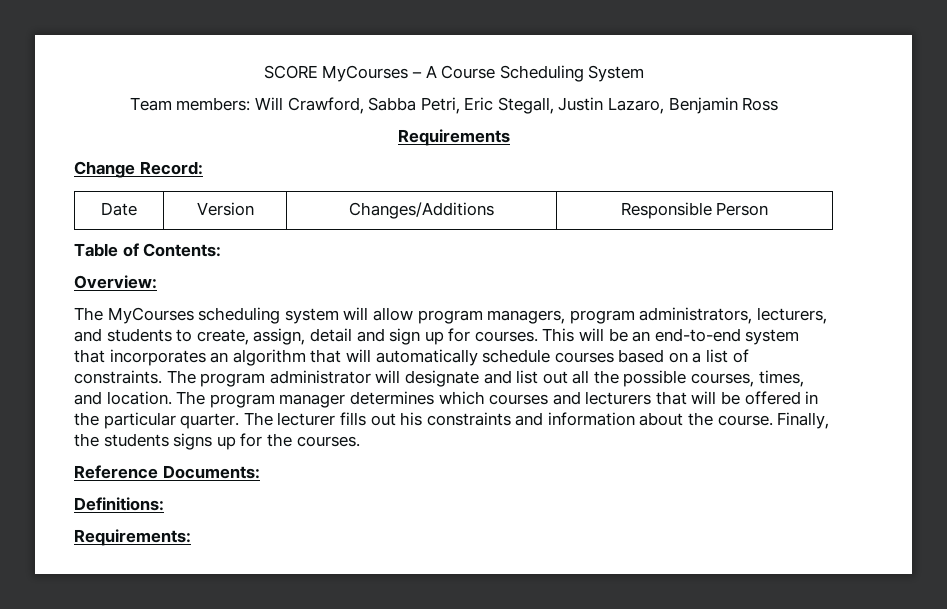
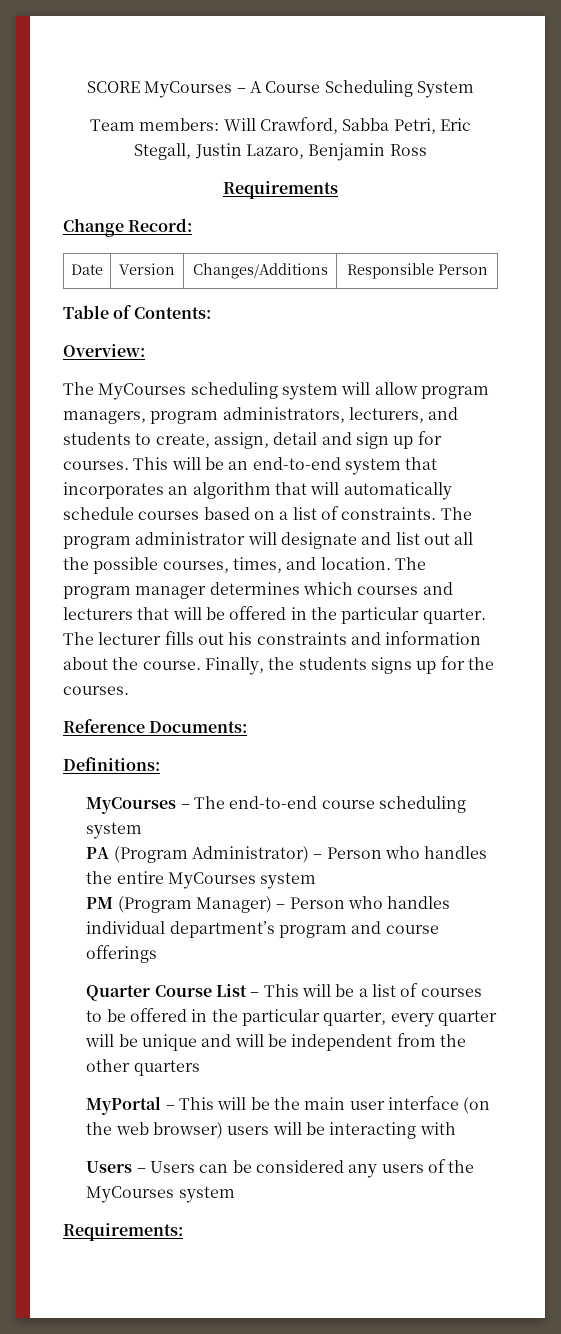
(164, 504) none -> [86,796,467,814] [86,822,143,839] [86,846,488,863] [86,871,317,889] [86,896,451,913] [86,921,439,938] [86,945,158,963] [86,983,482,1001] [86,1008,497,1027] [85,1033,466,1051] [86,1059,200,1076] [86,1096,491,1115] [86,1122,456,1139] [86,1159,475,1178] [86,1186,235,1203] // MyCourses – The end-to-end course scheduling system // PA (Program Administrator) – Person who handles the entire MyCourses system // PM (Program Manager) – Person who handles individual department’s program and course offerings // Quarter Course List – This will be a list of courses to be offered in the particular quarter, every quarter will be unique and will be independent from the other quarters // MyPortal – This will be the main user interface (on the web browser) users will be interacting with // Users – Users can be considered any users of the MyCourses system

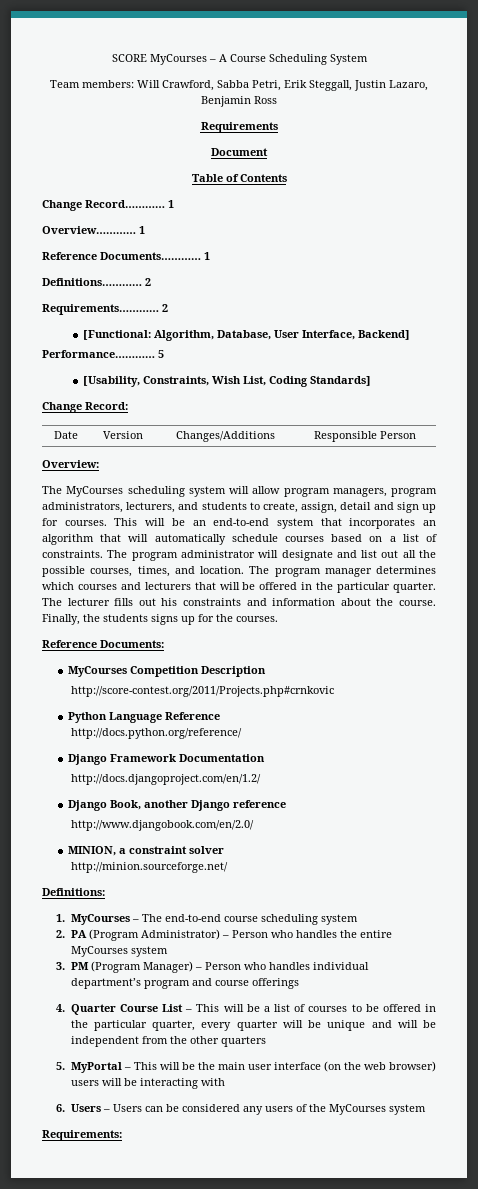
[439,118,471,131] [134,143,192,160] Eric Stegall, -> [284,80,352,91] Erik Steggall,
(338, 190) none -> [211,148,268,156] [191,174,287,182] [42,200,174,211] [42,226,145,234] [42,252,210,260] [42,278,151,286] [42,304,168,315] [82,330,410,341] [42,350,164,358] [82,376,371,387] // Document // Table of Contents // Change Record………… 1 // Overview………… 1 // Reference Documents………… 1 // Definitions………… 2 // Requirements………… 2 // [Functional: Algorithm, Database, User Interface, Backend] // Performance………… 5 // [Usability, Constraints, Wish List, Coding Standards]
[63,305,211,319] // Table of Contents: -> (416, 435) none
(248, 727) none -> [68,666,267,677] [70,686,334,697] [68,712,221,723] [70,728,242,739] [68,754,266,765] [70,774,261,785] [68,800,287,811] [70,820,254,831] [68,846,225,856] [70,862,228,873] // MyCourses Competition Description // http://score-contest.org/2011/Projects.php#crnkovic // Python Language Reference // http://docs.python.org/reference/ // Django Framework Documentation // http://docs.djangoproject.com/en/1.2/ // Django Book, another Django reference // http://www.djangobook.com/en/2.0/ // MINION, a constraint solver // http://minion.sourceforge.net/
(160, 764) none -> [56,914,66,922] 1.
(143, 830) none -> [56,930,66,938] 2.
(317, 880) none -> [56,962,66,970] 3.
(158, 954) none -> [56,1004,66,1012] 4.
(200, 1068) none -> [56,1062,66,1070] 5.
(456, 1128) none -> [56,1104,66,1112] 6.

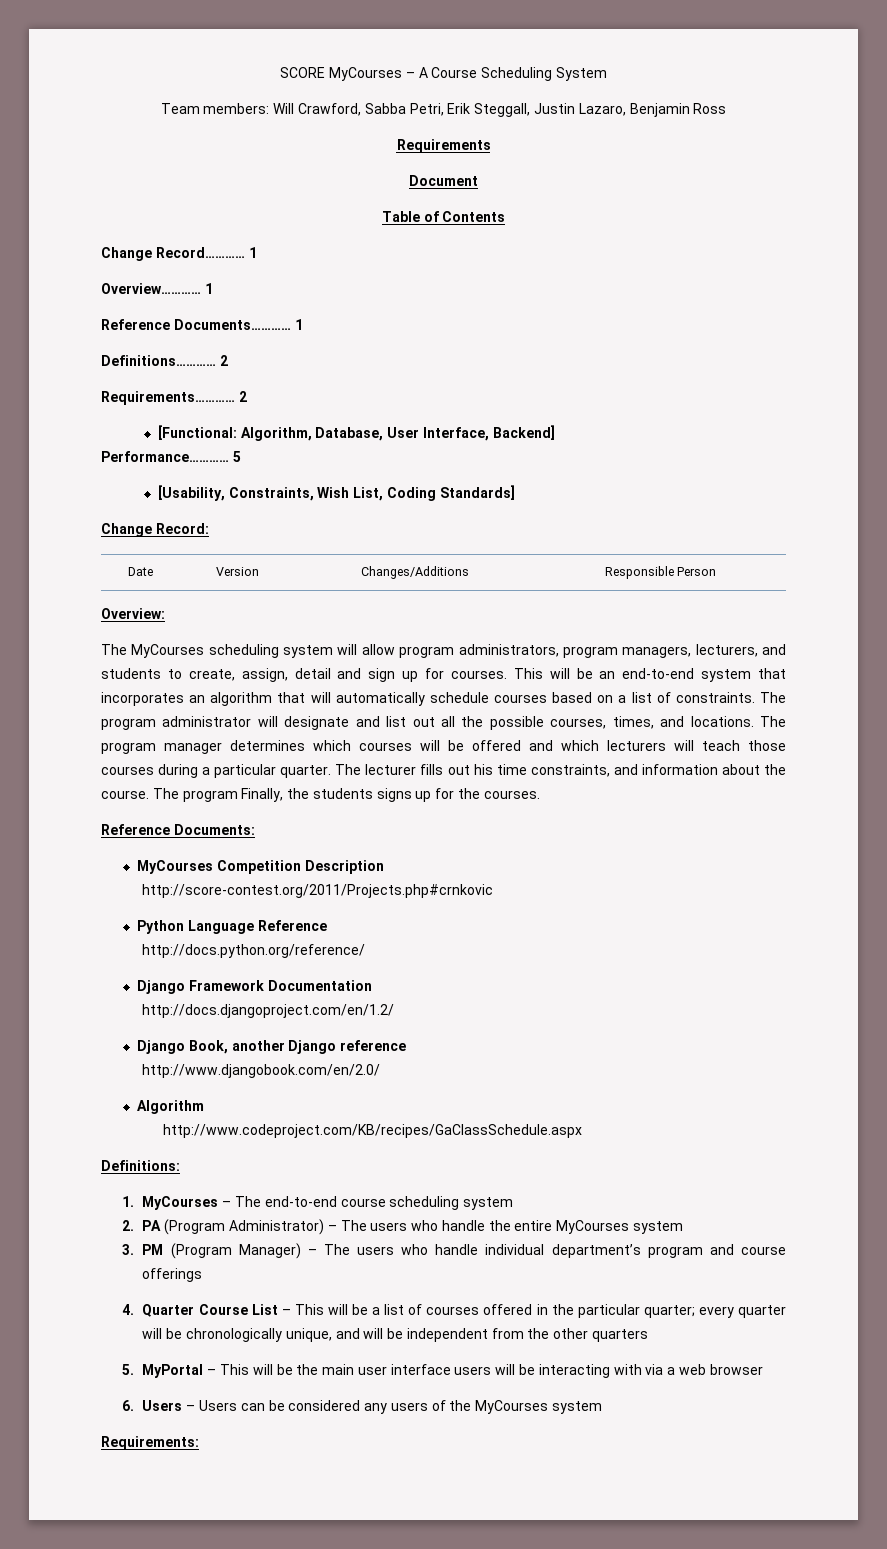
[332,488,437,497] [42,502,123,513] managers, program administrators, -> [458,644,692,658] administrators, program managers,
[200,566,244,574] location. -> [690,716,754,727] locations.
[120,582,334,590] and lecturers that will be offered in the -> [420,740,786,751] [101,764,211,778] will be offered and which lecturers will teach those courses during a
[182,598,241,606] constraints -> [496,764,610,777] time constraints,
(436, 603) none -> [152,788,238,802] The program
[68,846,225,856] [70,862,228,873] MINION, a constraint solver // http://minion.sourceforge.net/ -> [137,1100,205,1114] [163,1124,583,1138] Algorithm // http://www.codeproject.com/KB/recipes/GaClassSchedule.aspx
[231,930,337,938] Person who handles -> [340,1220,485,1231] The users who handle
[204,962,310,970] Person who handles -> [323,1244,479,1255] The users who handle
[351,1004,436,1012] [70,1020,196,1031] to be offered in the particular quarter, -> [483,1304,695,1318] offered in the particular quarter;
[327,1020,366,1031] unique -> [185,1328,332,1342] chronologically unique,
[323,1061,436,1072] (on the web browser) -> (451, 1369) none
(225, 1082) none -> [645,1364,763,1375] via a web browser

